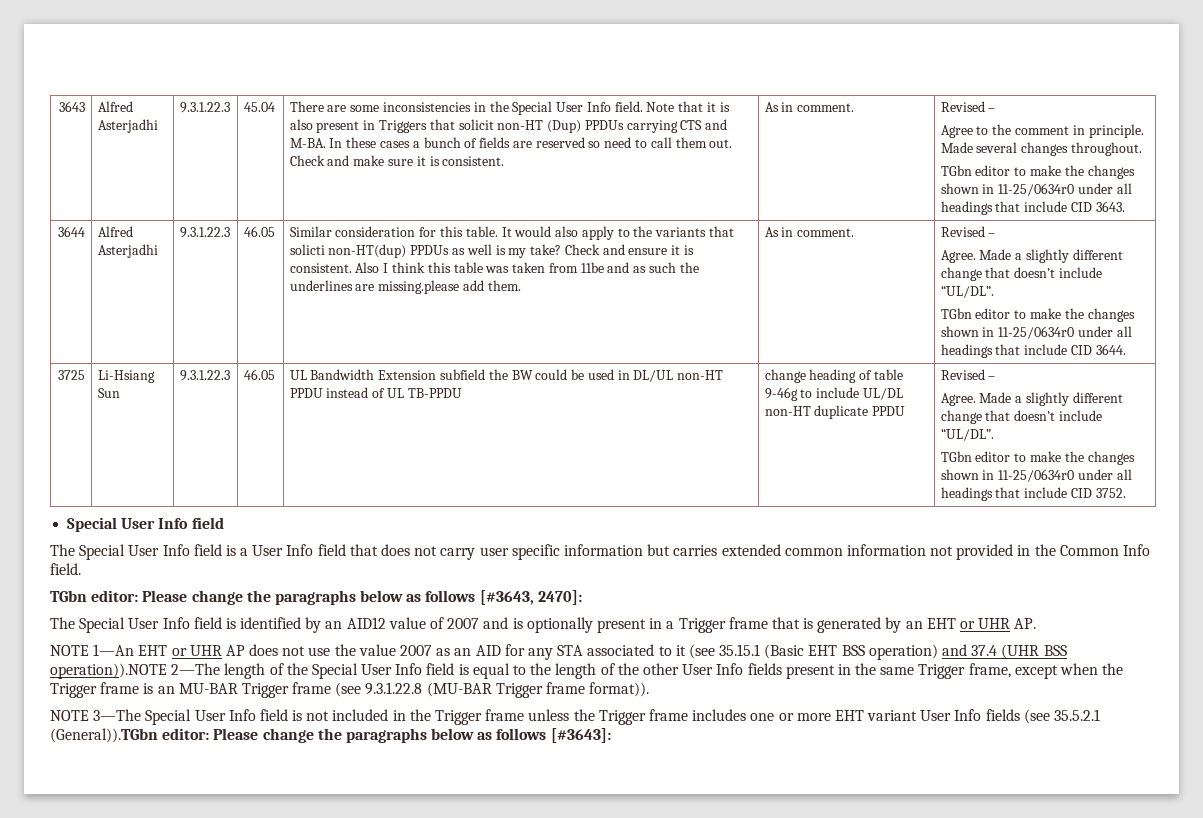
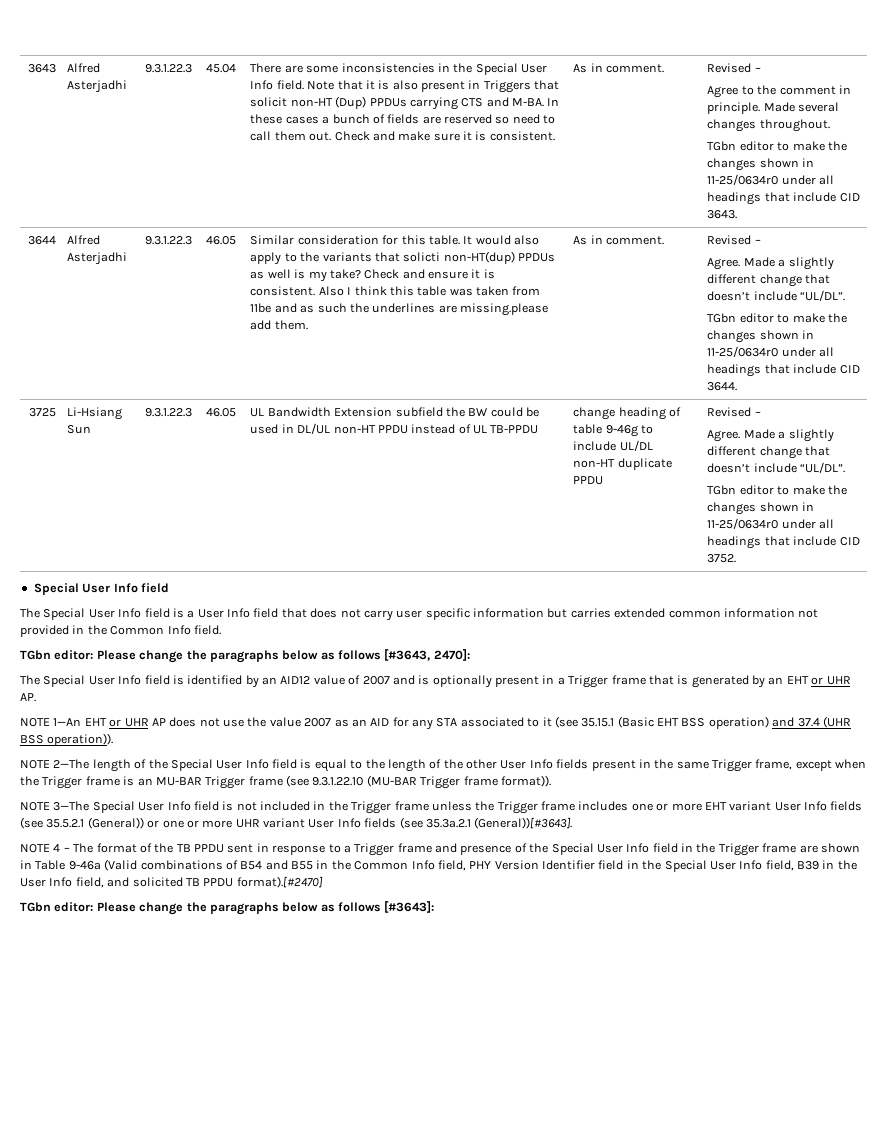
[50,663,167,679] operation)).NOTE -> [47,733,114,746] [20,760,50,769] operation)). // NOTE
[365,682,423,695] 9.3.1.22.8 -> [312,777,364,786] 9.3.1.22.10
[50,728,158,743] (General)).TGbn -> [87,817,573,829] [20,843,860,856] [20,859,857,872] [20,876,323,888] [20,902,51,912] (General)) or one or more UHR variant User Info fields (see 35.3a.2.1 (General))[#3643]. // NOTE 4 – The format of the TB PPDU sent in response to a Trigger frame and presence of the Special User Info field in the Trigger frame are shown in Table 9-46a (Valid combinations of B54 and B55 in the Common Info field, PHY Version Identifier field in the Special User Info field, B39 in the User Info field, and solicited TB PPDU format).[#2470] // TGbn

